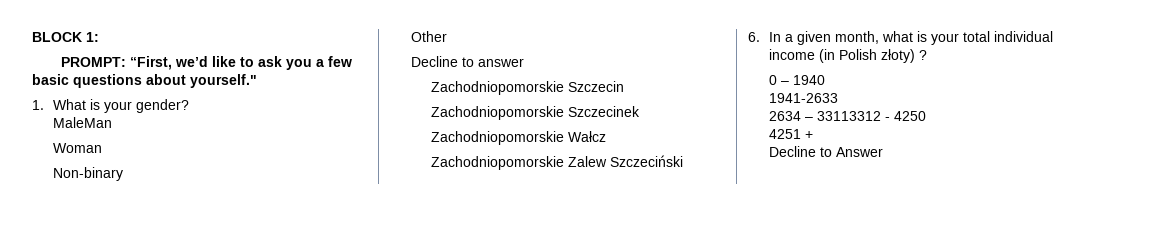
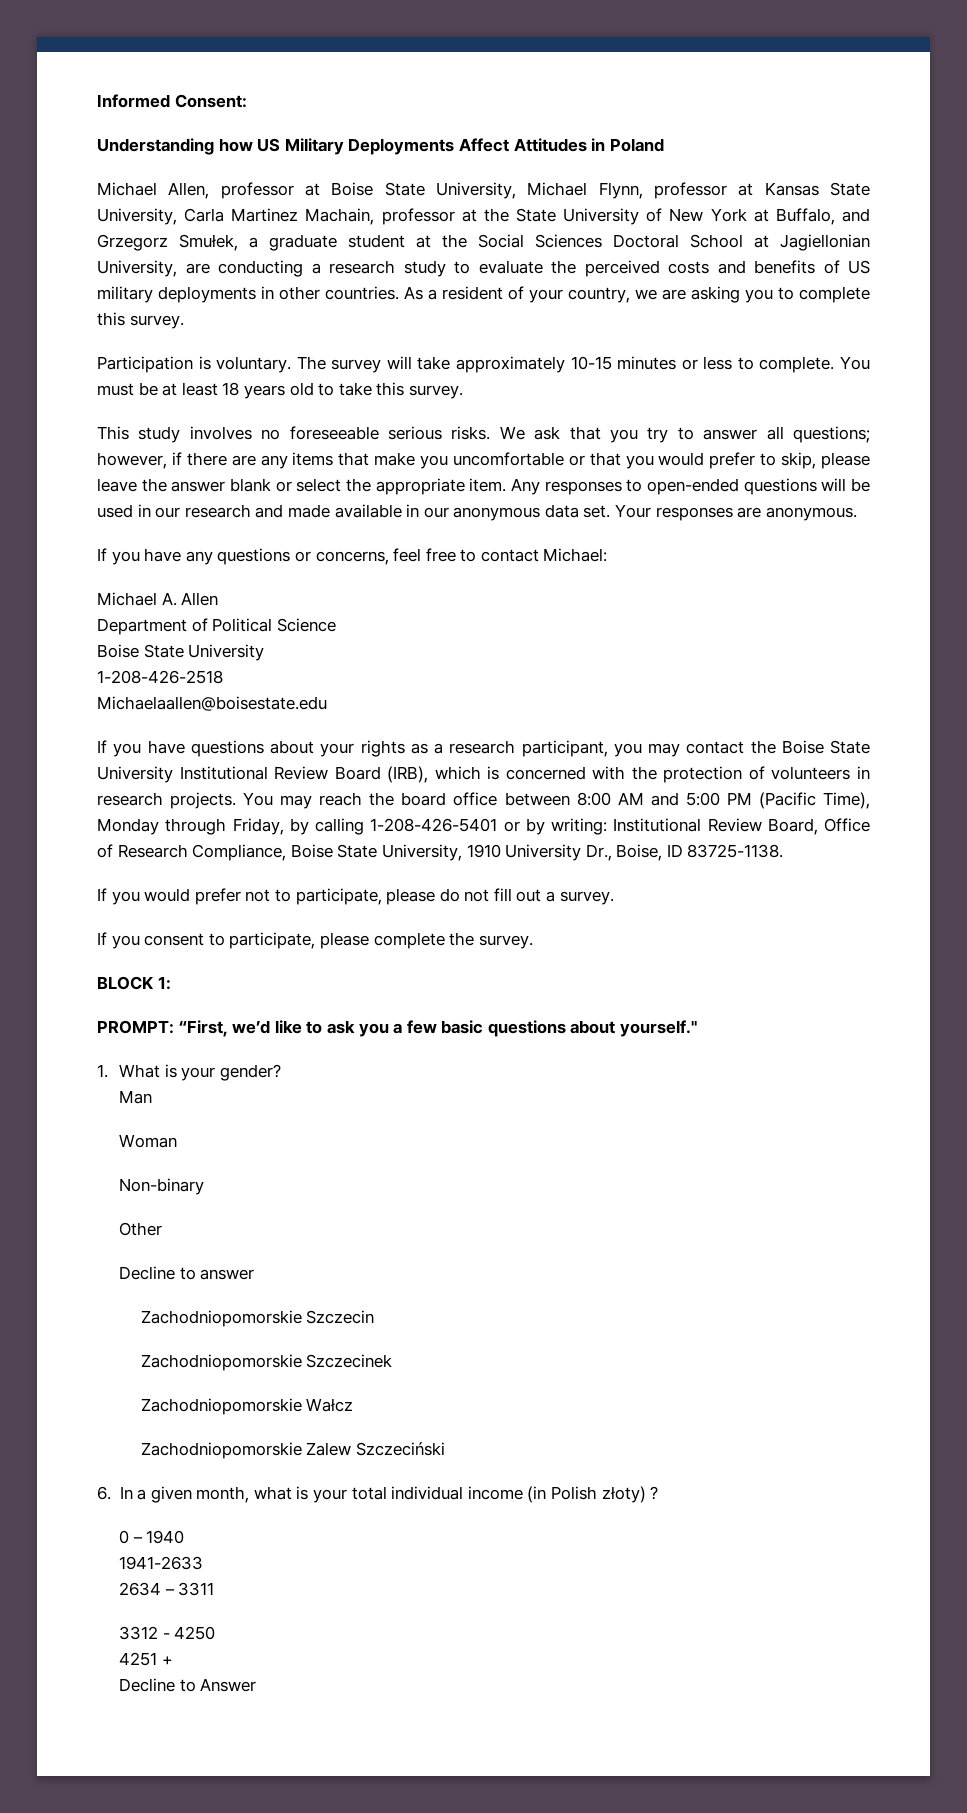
(32, 37) none -> [97,94,247,108] [97,138,664,155] [97,182,870,199] [97,208,870,225] [97,234,870,251] [97,260,870,277] [97,286,870,303] [97,312,184,329] [97,356,870,373] [97,382,463,399] [97,426,870,443] [97,452,870,469] [97,478,870,495] [97,504,857,521] [97,548,608,565] [97,592,219,606] [97,618,336,635] [97,644,265,661] [97,670,223,684] [97,696,327,711] [97,740,870,757] [97,766,871,783] [97,792,871,809] [97,818,870,835] [97,844,784,861] [97,888,614,905] [97,932,533,949] Informed Consent: // Understanding how US Military Deployments Affect Attitudes in Poland // Michael Allen, professor at Boise State University, Michael Flynn, professor at Kansas State University, Carla Martinez Machain, professor at the State University of New York at Buffalo, and Grzegorz Smułek, a graduate student at the Social Sciences Doctoral School at Jagiellonian University, are conducting a research study to evaluate the perceived costs and benefits of US military deployments in other countries. As a resident of your country, we are asking you to complete this survey. // Participation is voluntary. The survey will take approximately 10-15 minutes or less to complete. You must be at least 18 years old to take this survey. // This study involves no foreseeable serious risks. We ask that you try to answer all questions; however, if there are any items that make you uncomfortable or that you would prefer to skip, please leave the answer blank or select the appropriate item. Any responses to open-ended questions will be used in our research and made available in our anonymous data set. Your responses are anonymous. // If you have any questions or concerns, feel free to contact Michael: // Michael A. Allen // Department of Political Science // Boise State University // 1-208-426-2518 // Michaelaallen@boisestate.edu // If you have questions about your rights as a research participant, you may contact the Boise State University Institutional Review Board (IRB), which is concerned with the protection of volunteers in research projects. You may reach the board office between 8:00 AM and 5:00 PM (Pacific Time), Monday through Friday, by calling 1-208-426-5401 or by writing: Institutional Review Board, Office of Research Compliance, Boise State University, 1910 University Dr., Boise, ID 83725-1138. // If you would prefer not to participate, please do not fill out a survey. // If you consent to participate, please complete the survey. //
[52,117,112,128] MaleMan -> [118,1090,152,1104] Man
[816,111,881,121] 33113312 -> [178,1582,215,1596] [118,1626,158,1640] 3311 // 3312

